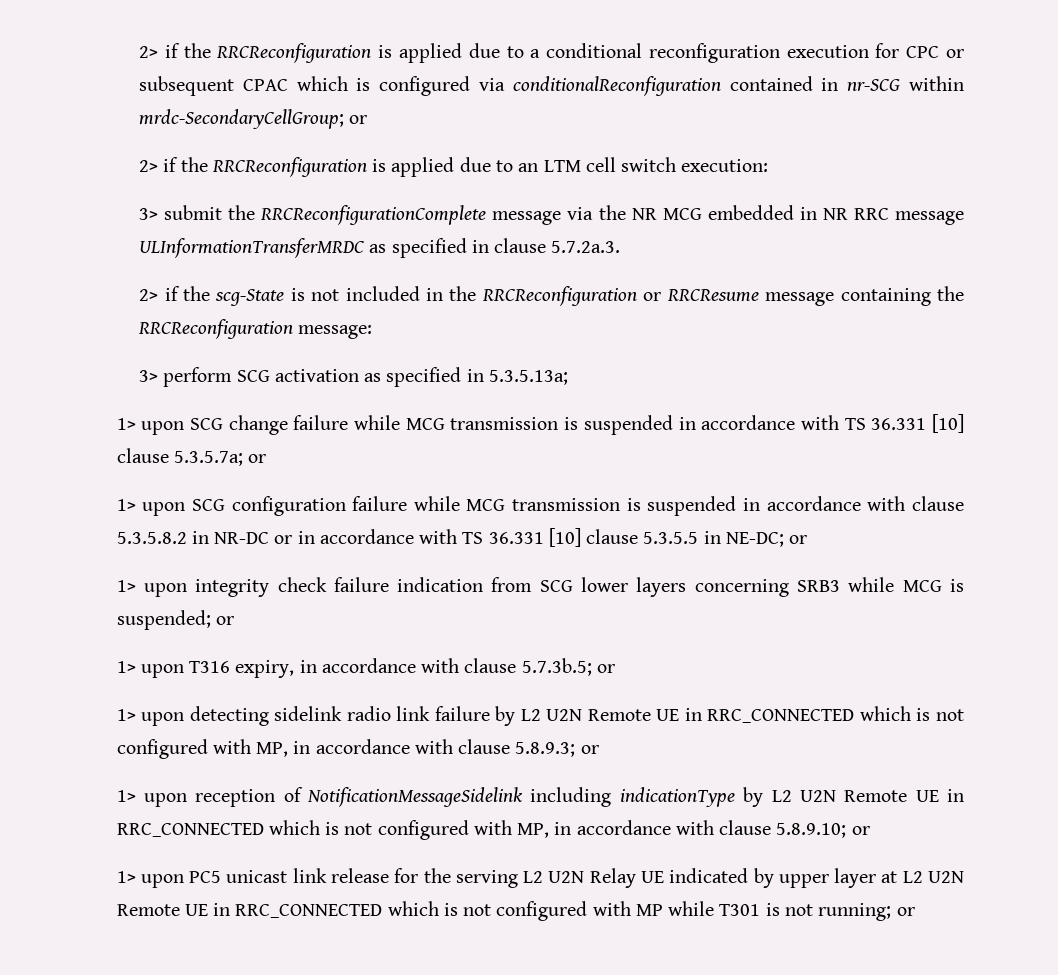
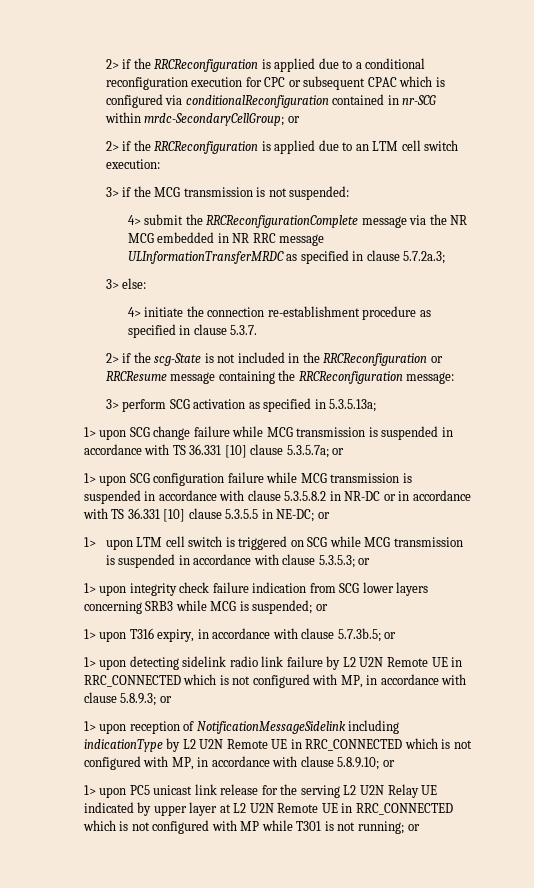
(159, 214) none -> [122,186,350,200] [127,215,141,225] if the MCG transmission is not suspended: // 4>
[551,241,621,253] 5.7.2a.3. -> [403,251,446,264] [105,278,147,289] [127,306,431,320] [127,324,258,338] 5.7.2a.3; // 3> else: // 4> initiate the connection re-establishment procedure as specified in clause 5.3.7.
(808, 539) none -> [83,536,463,550] [105,554,371,568] // 1> upon LTM cell switch is triggered on SCG while MCG transmission is suspended in accordance with clause 5.3.5.3; or

